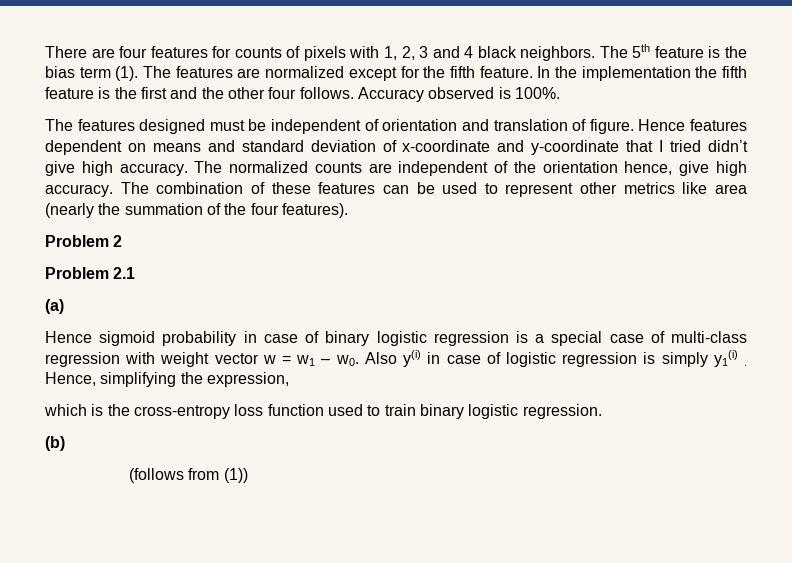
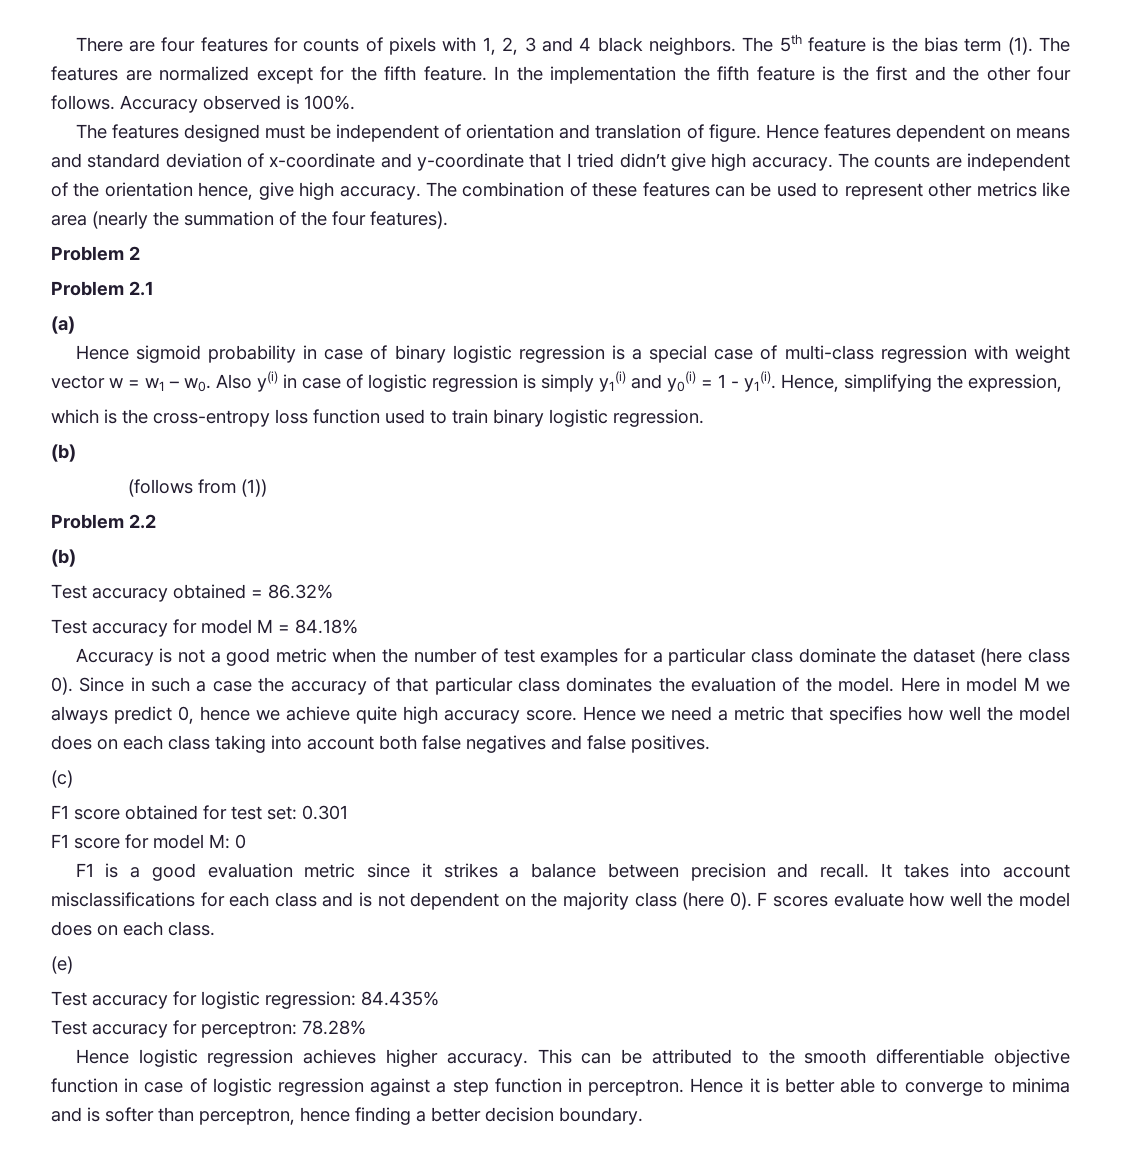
[229,161,309,173] normalized -> (869, 160) none
[744,365,748,366] . -> [631,371,776,392] and y0(i) = 1 - y1(i).
(248, 475) none -> [51,514,156,529] [51,549,76,567] [51,584,333,602] [51,619,358,637] [75,648,1070,666] [51,677,1070,695] [51,706,1071,724] [51,735,710,753] [51,770,73,788] [51,805,348,820] [51,834,246,849] [75,863,1070,881] [51,892,1071,910] [51,921,215,936] [51,956,73,974] [51,991,439,1009] [51,1020,366,1038] [75,1049,1071,1067] [51,1078,1071,1096] [51,1107,643,1125] // Problem 2.2 // (b) // Test accuracy obtained = 86.32% // Test accuracy for model M = 84.18% // Accuracy is not a good metric when the number of test examples for a particular class dominate the dataset (here class 0). Since in such a case the accuracy of that particular class dominates the evaluation of the model. Here in model M we always predict 0, hence we achieve quite high accuracy score. Hence we need a metric that specifies how well the model does on each class taking into account both false negatives and false positives. // (c) // F1 score obtained for test set: 0.301 // F1 score for model M: 0 // F1 is a good evaluation metric since it strikes a balance between precision and recall. It takes into account misclassifications for each class and is not dependent on the majority class (here 0). F scores evaluate how well the model does on each class. // (e) // Test accuracy for logistic regression: 84.435% // Test accuracy for perceptron: 78.28% // Hence logistic regression achieves higher accuracy. This can be attributed to the smooth differentiable objective function in case of logistic regression against a step function in perceptron. Hence it is better able to converge to minima and is softer than perceptron, hence finding a better decision boundary.

